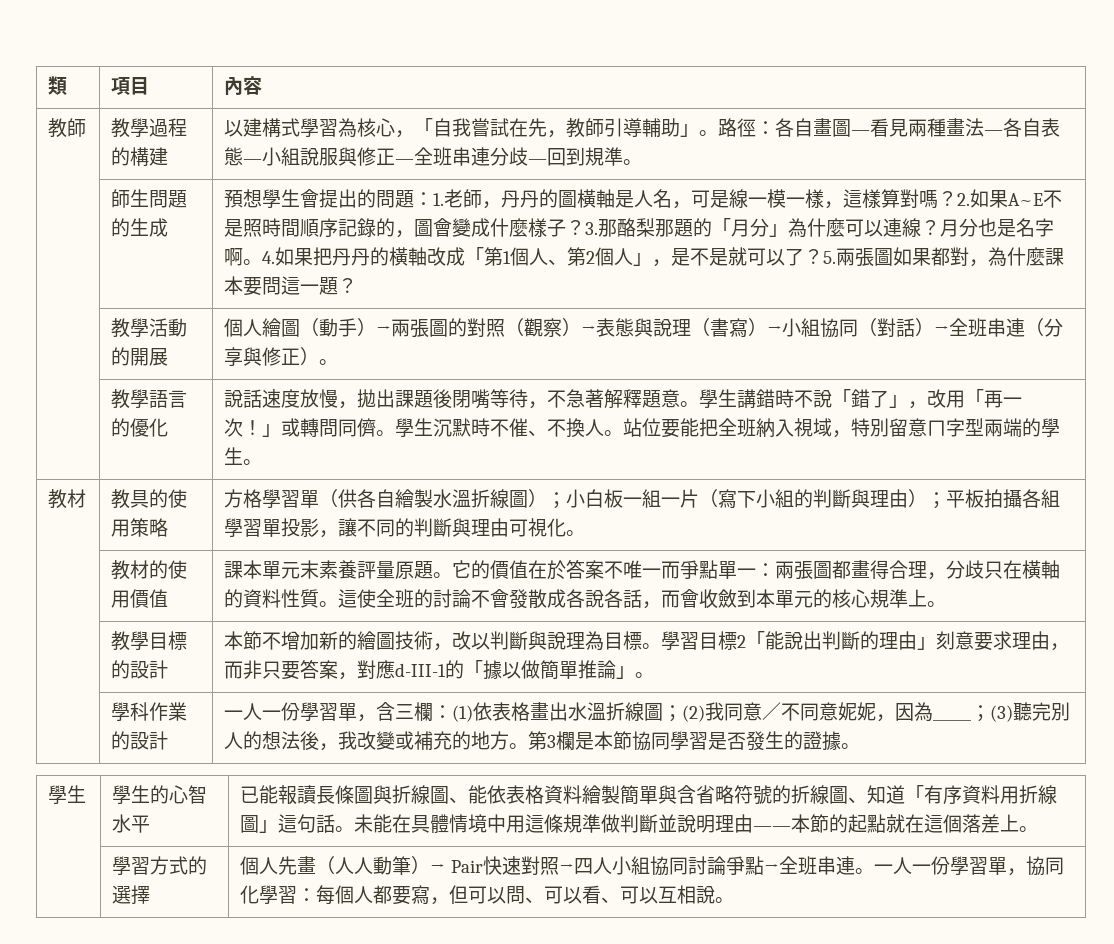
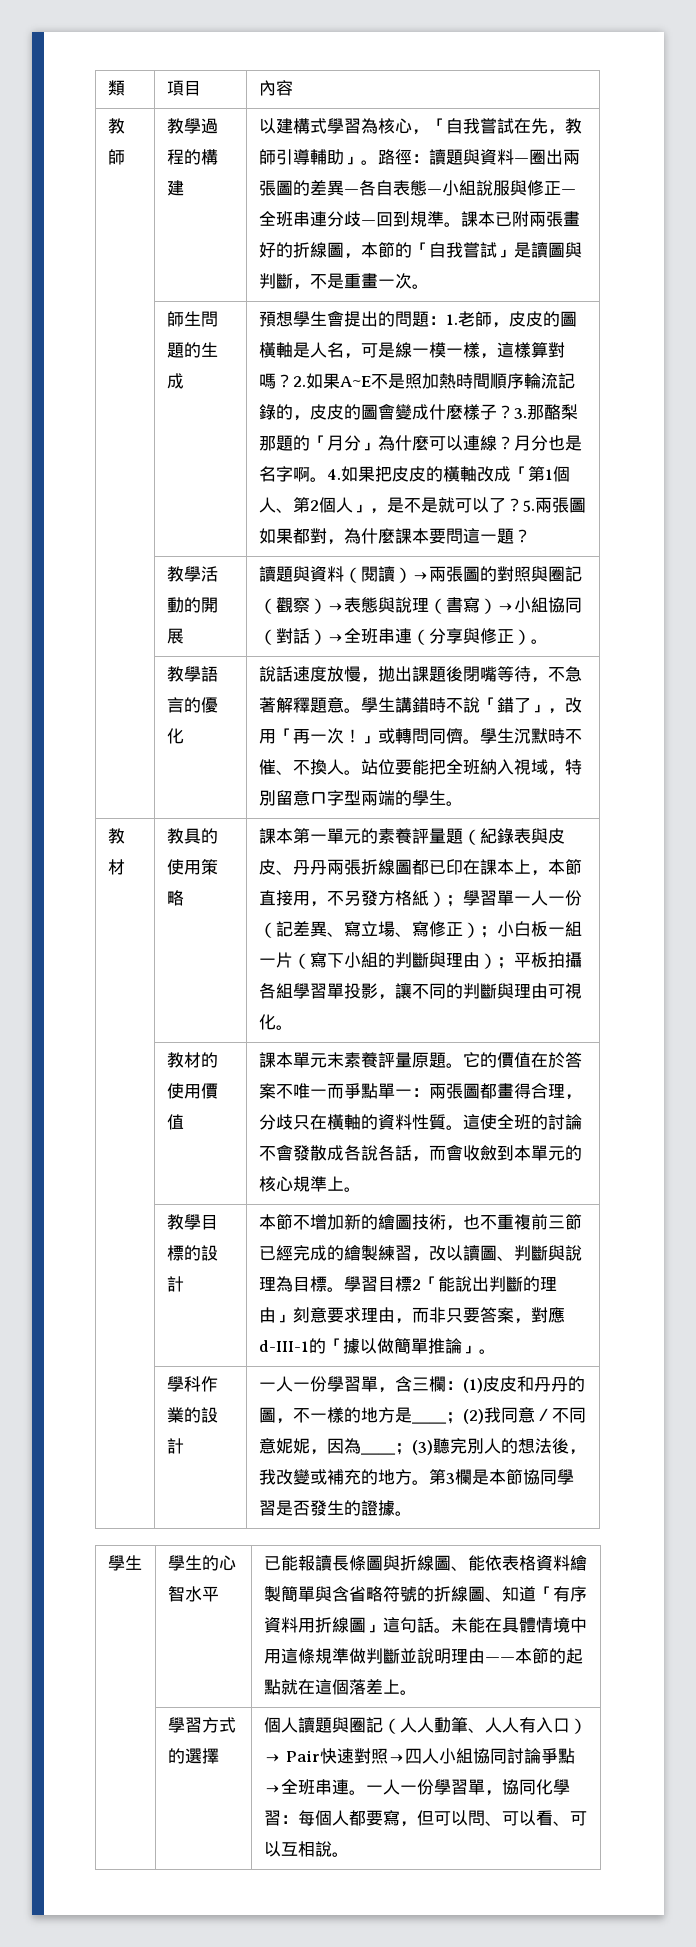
[775,118,985,137] 各自畫圖—看見兩種畫法 -> [429,149,581,165] [259,180,345,196] 讀題與資料—圈出兩張圖的差異
(643, 162) none -> [461,211,581,227] [259,242,583,259] [259,273,430,290] 課本已附兩張畫好的折線圖，本節的「自我嘗試」是讀圖與判斷，不是重畫一次。
[501,190,540,208] 丹丹 -> [509,311,544,327] 皮皮
(263, 228) none -> [422,373,457,389] 加熱
(339, 228) none -> [524,373,559,389] 輪流
(415, 234) none -> [310,404,362,420] 皮皮的
[332,248,371,266] 丹丹 -> [392,466,427,482] 皮皮
[224,318,358,337] 個人繪圖（動手 -> [259,566,396,583] 讀題與資料（閱讀
(506, 328) none -> [531,566,583,582] 與圈記
[224,489,529,508] 方格學習單（供各自繪製水溫折線圖 -> [259,828,566,845] [259,859,583,876] [259,890,583,907] [259,921,464,938] 課本第一單元的素養評量題（紀錄表與皮皮、丹丹兩張折線圖都已印在課本上，本節直接用，不另發方格紙）；學習單一人一份（記差異、寫立場、寫修正
[452,631,491,650] 改以 -> [463,1214,583,1230] [259,1245,515,1262] 也不重複前三節已經完成的繪製練習，改以讀圖、
[473,702,664,721] 依表格畫出水溫折線圖 -> [483,1376,586,1392] [259,1407,448,1424] 皮皮和丹丹的圖，不一樣的地方是＿＿
[278,856,412,875] 先畫（人人動筆 -> [298,1717,571,1734] 讀題與圈記（人人動筆、人人有入口

